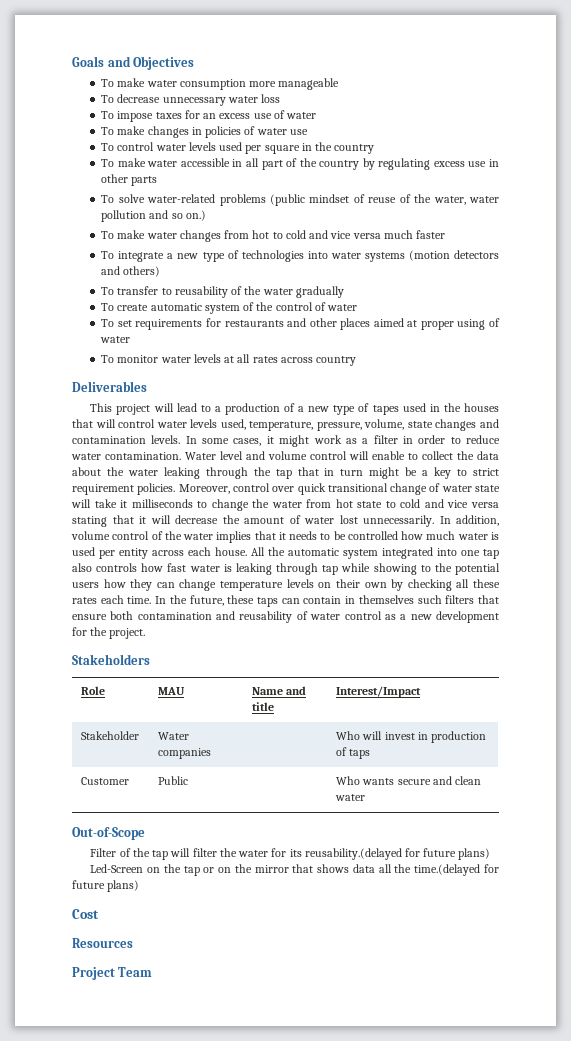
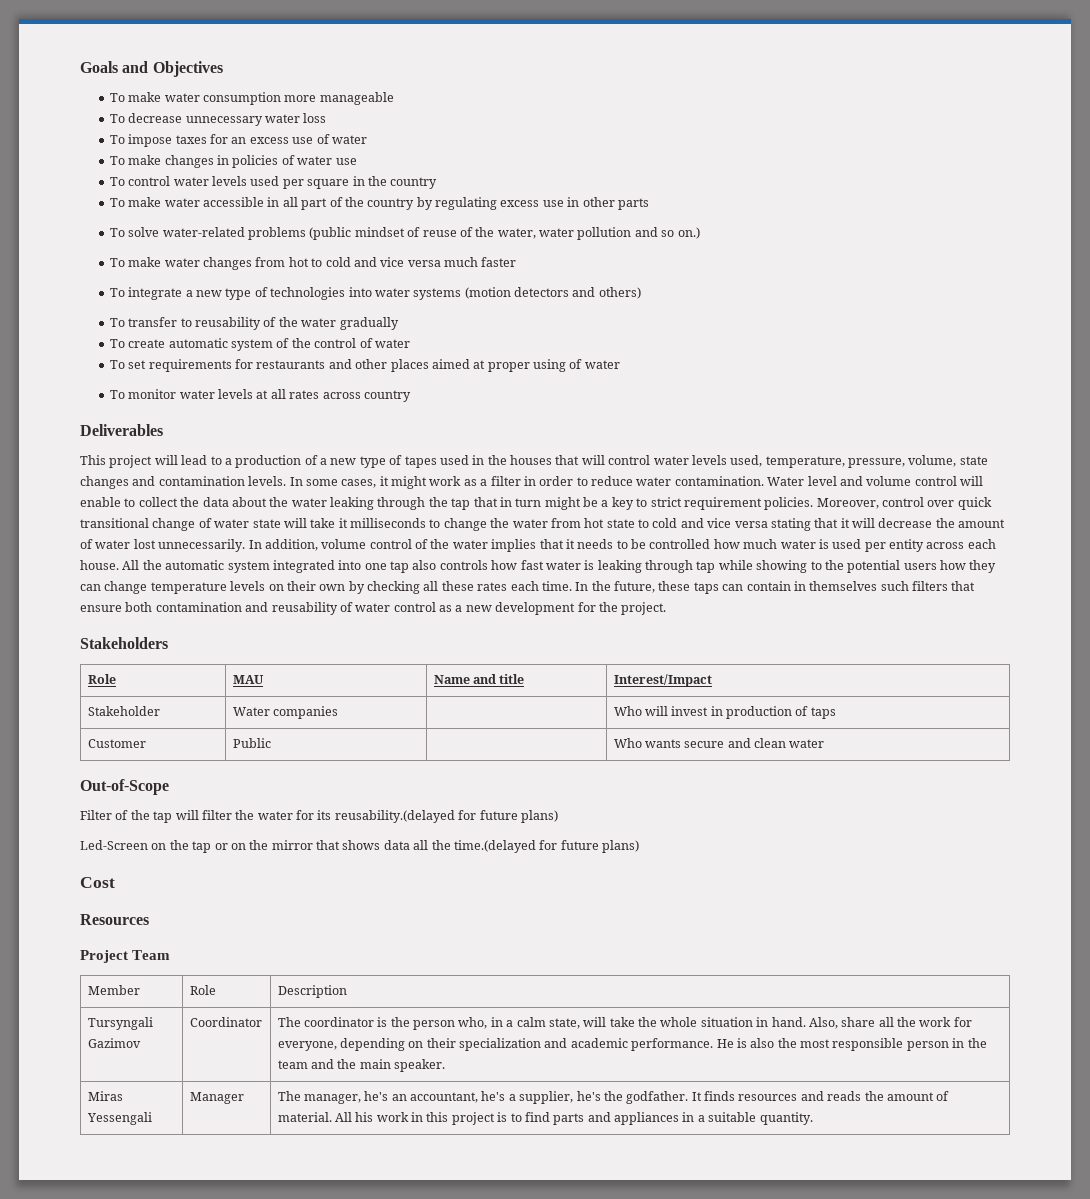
(153, 972) none -> [87,985,140,995] [189,985,216,995] [277,985,347,998] [87,1017,153,1030] [87,1038,141,1048] [189,1017,262,1027] [277,1017,972,1030] [277,1038,987,1051] [277,1059,446,1072] [87,1091,123,1101] [86,1112,152,1125] [189,1092,244,1104] [277,1091,950,1104] [277,1112,813,1125] // Member | Role | Description // Tursyngali Gazimov | Coordinator | The coordinator is the person who, in a calm state, will take the whole situation in hand. Also, share all the work for everyone, depending on their specialization and academic performance. He is also the most responsible person in the team and the main speaker. // Miras Yessengali | Manager | The manager, he's an accountant, he's a supplier, he's the godfather. It finds resources and reads the amount of material. All his work in this project is to find parts and appliances in a suitable quantity.

